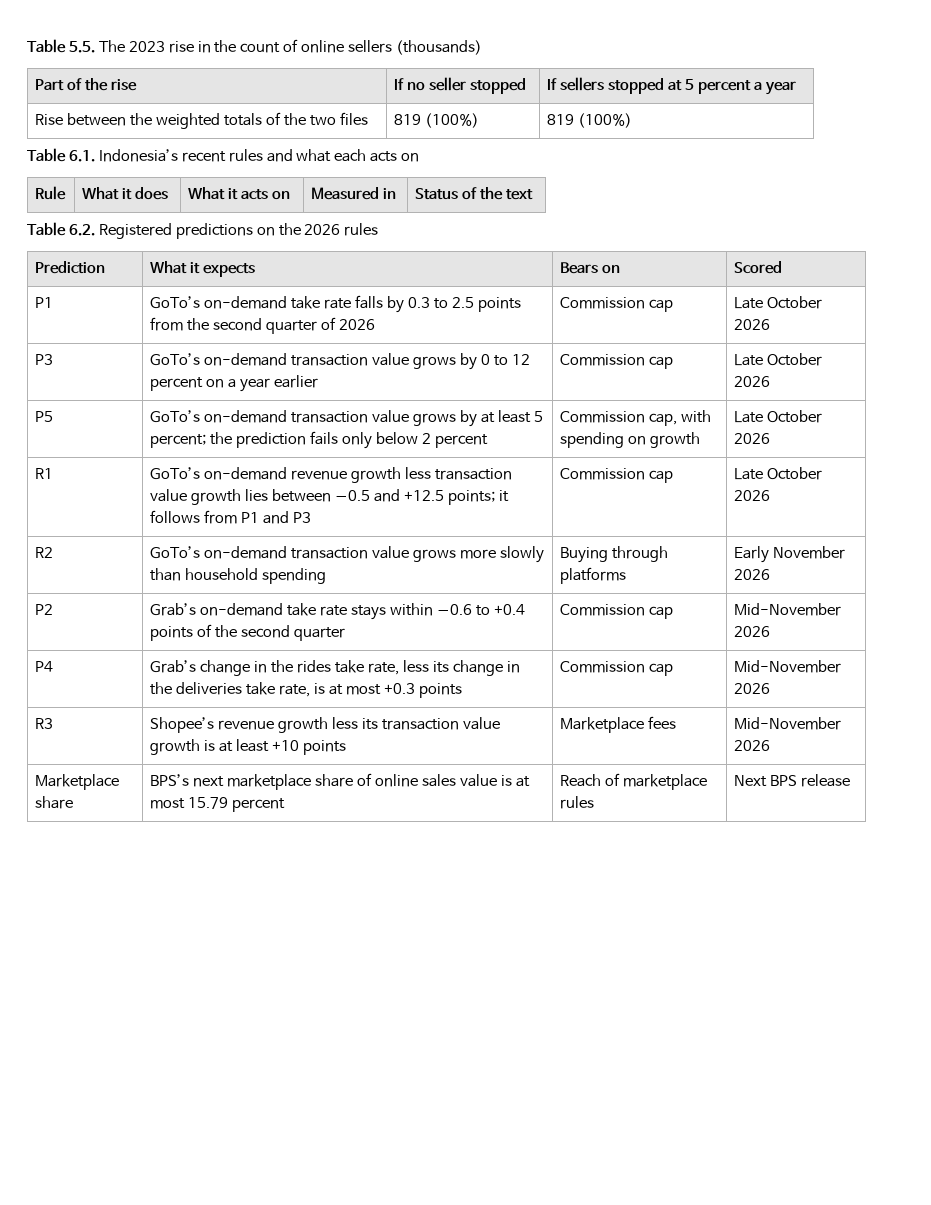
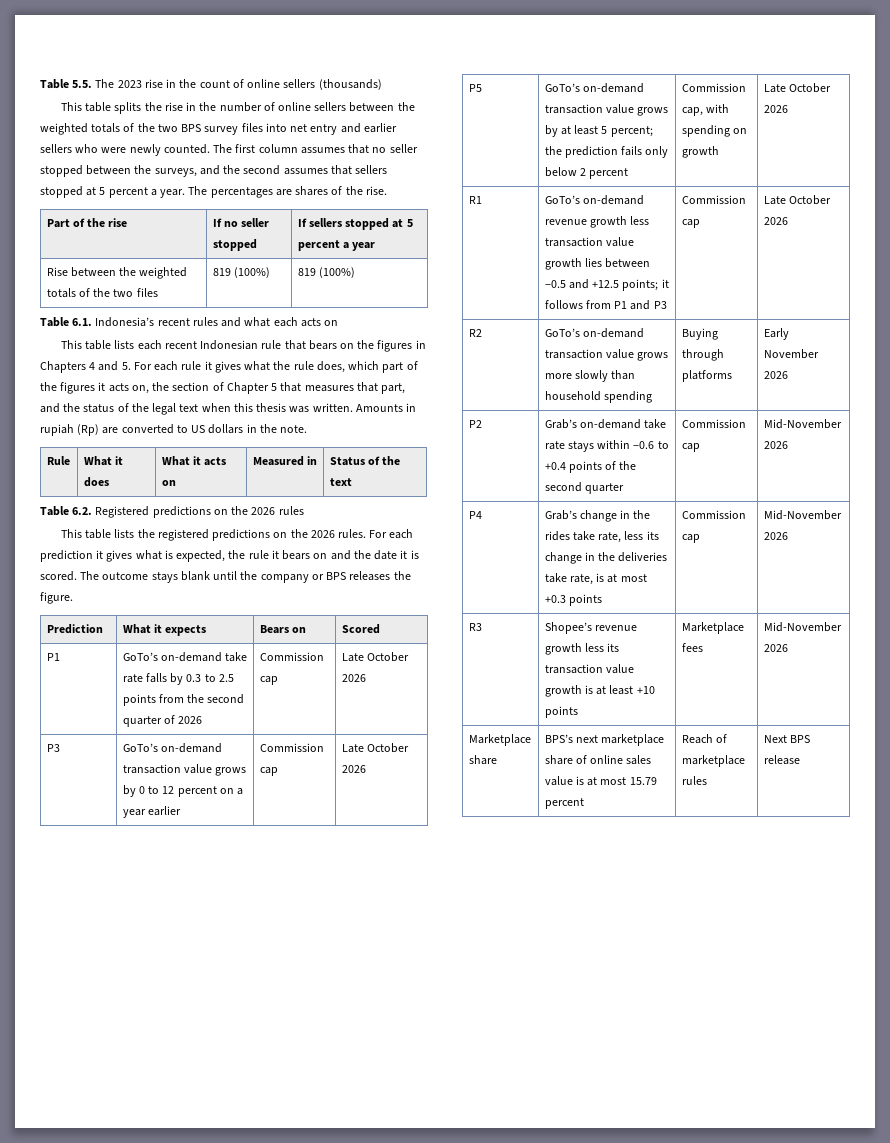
(483, 47) none -> [60,102,415,114] [40,123,397,135] [40,144,418,156] [40,165,388,177] [40,186,387,198] // This table splits the rise in the number of online sellers between the weighted totals of the two BPS survey files into net entry and earlier sellers who were newly counted. The first column assumes that no seller stopped between the surveys, and the second assumes that sellers stopped at 5 percent a year. The percentages are shares of the rise.
(420, 157) none -> [60,340,426,352] [40,361,418,373] [40,382,406,394] [40,403,417,415] [40,424,308,436] // This table lists each recent Indonesian rule that bears on the figures in Chapters 4 and 5. For each rule it gives what the rule does, which part of the figures it acts on, the section of Chapter 5 that measures that part, and the status of the legal text when this thesis was written. Amounts in rupiah (Rp) are converted to US dollars in the note.
(379, 229) none -> [60,529,414,541] [40,550,419,562] [40,571,411,583] [40,592,73,604] // This table lists the registered predictions on the 2026 rules. For each prediction it gives what is expected, the rule it bears on and the date it is scored. The outcome stays blank until the company or BPS releases the figure.

